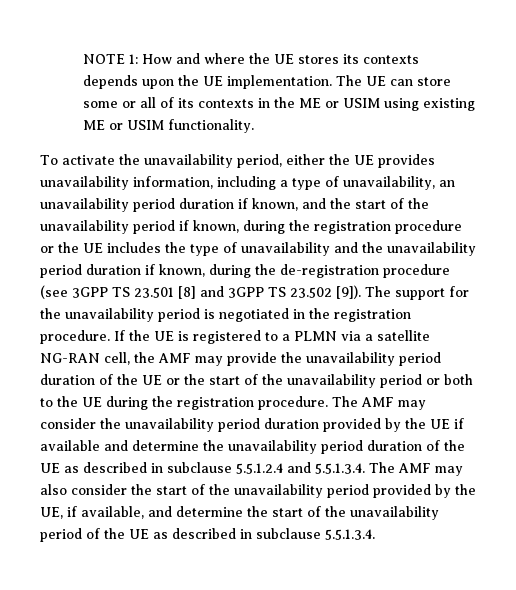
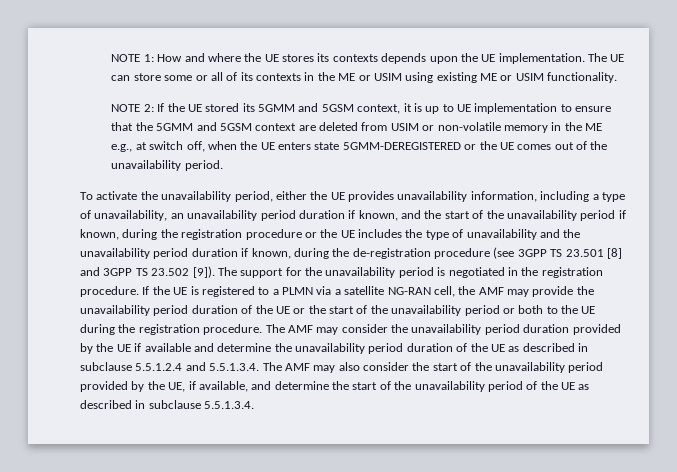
(255, 126) none -> [111,103,612,114] [111,122,603,133] [111,141,608,152] [111,160,223,171] // NOTE 2: If the UE stored its 5GMM and 5GSM context, it is up to UE implementation to ensure that the 5GMM and 5GSM context are deleted from USIM or non-volatile memory in the ME e.g., at switch off, when the UE enters state 5GMM-DEREGISTERED or the UE comes out of the unavailability period.

